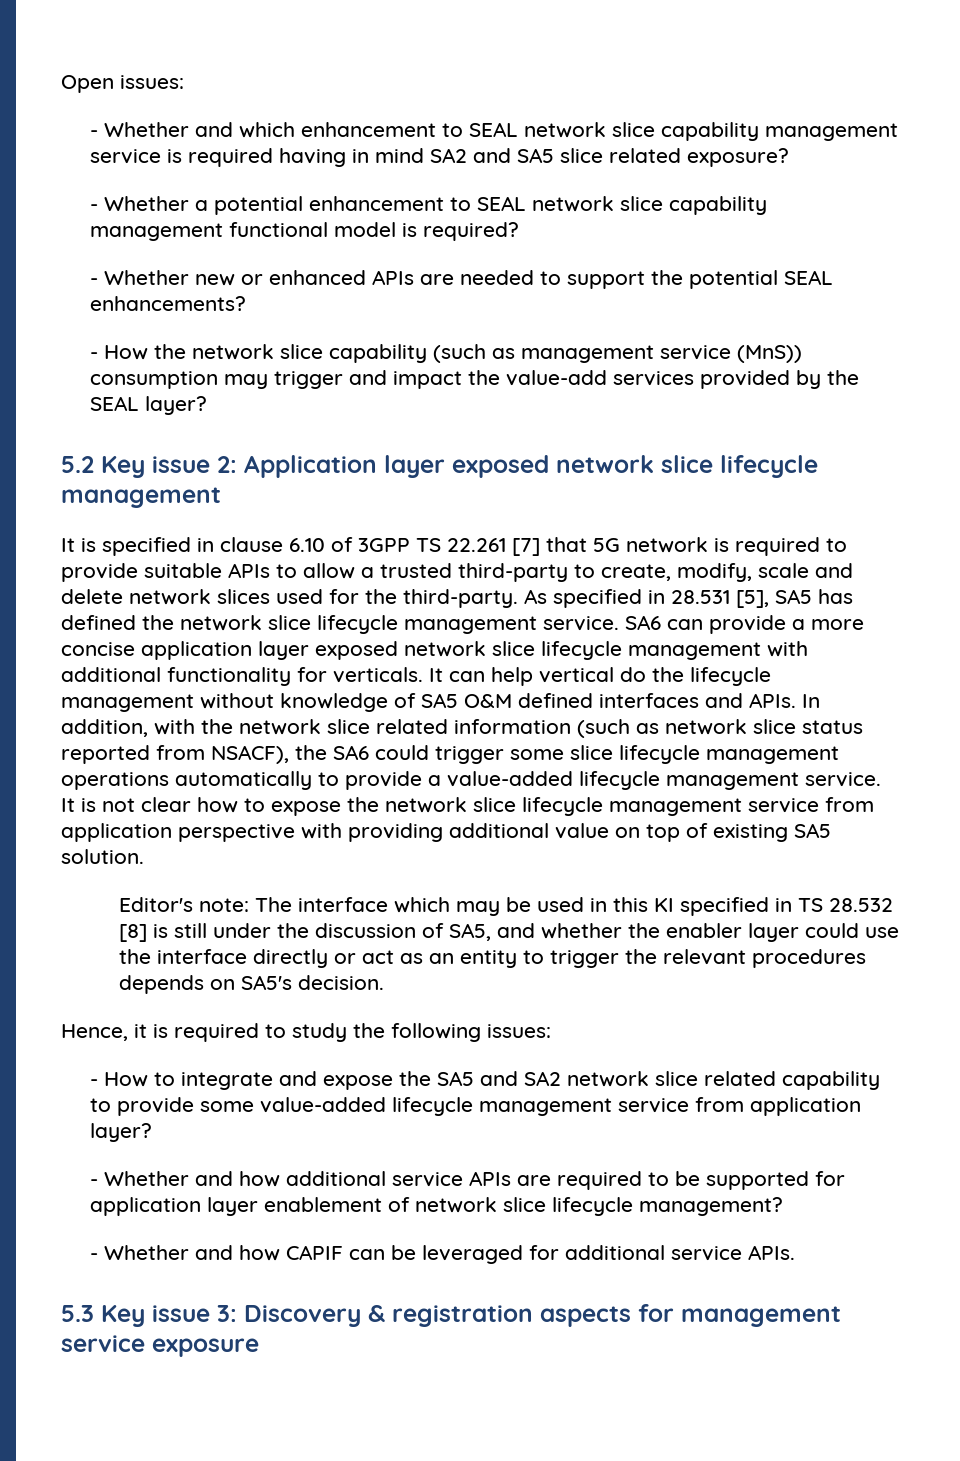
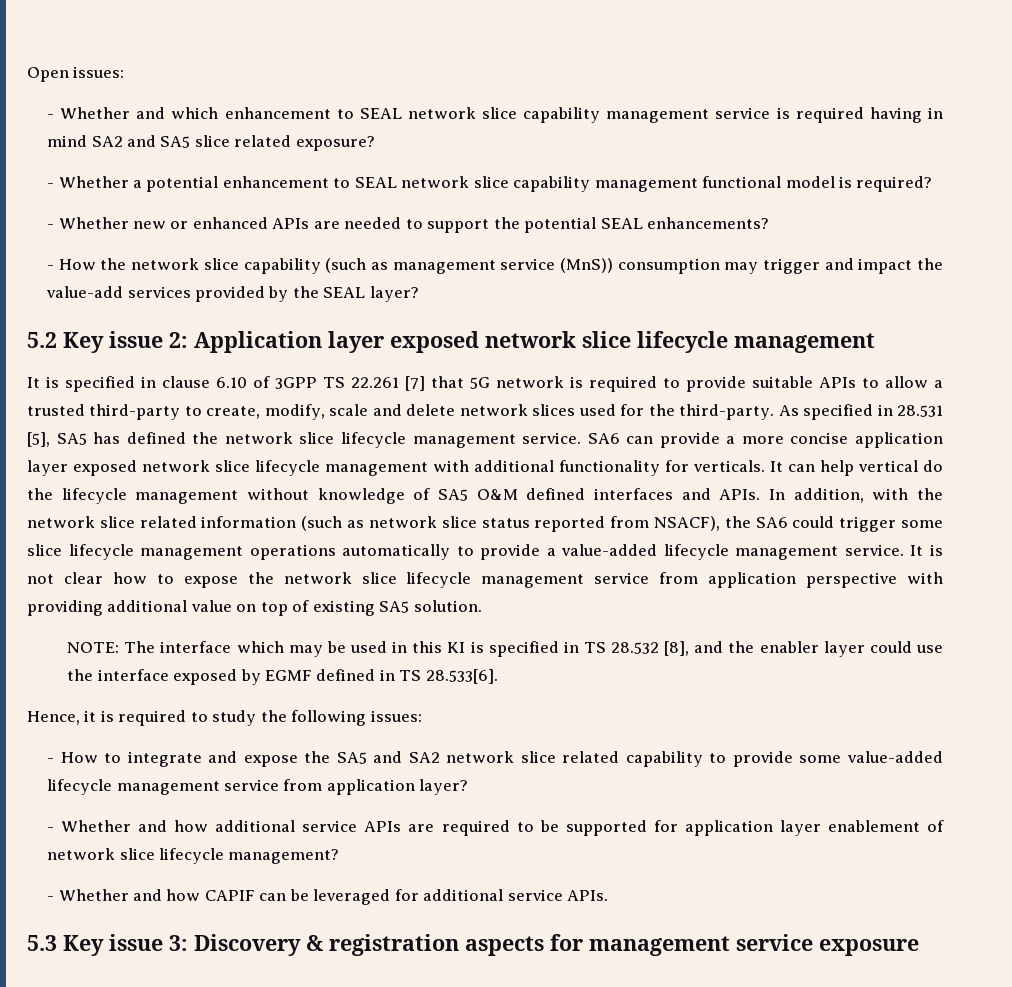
[118,897,249,912] Editor's note: -> [67,642,120,653] NOTE:
(674, 905) none -> [470,641,484,653] is
[118,923,622,942] [8] is still under the discussion of SA5, and whether -> [664,641,724,656] [8], and
[252,949,866,968] [118,975,384,994] directly or act as an entity to trigger the relevant procedures depends on SA5's decision. -> [173,669,498,685] exposed by EGMF defined in TS 28.533[6].

